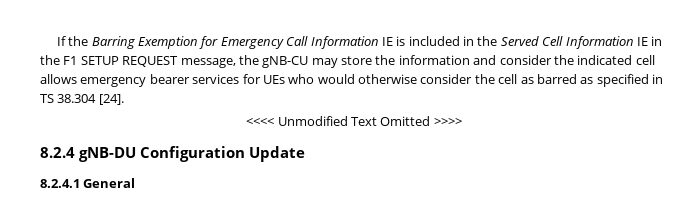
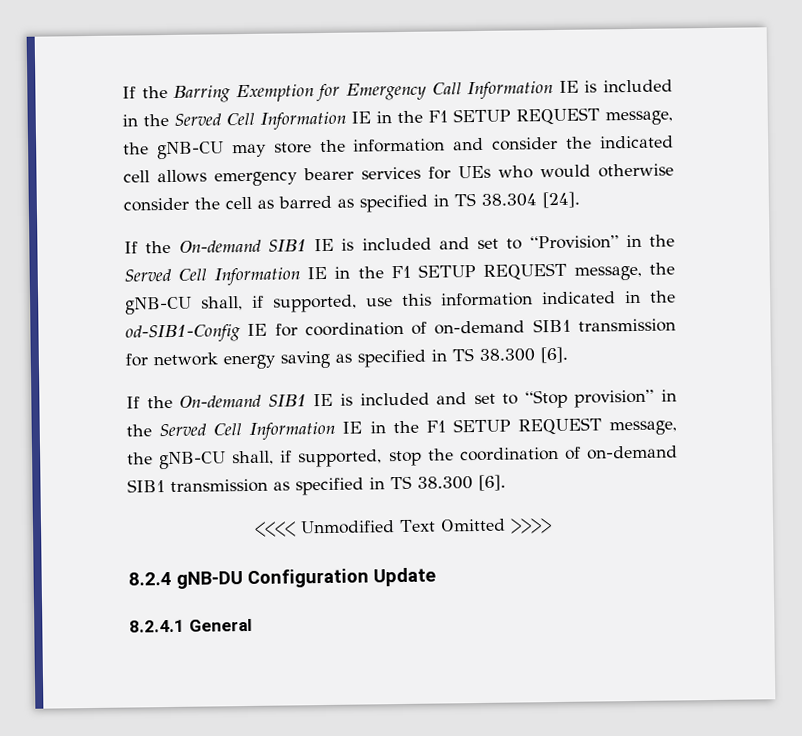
(124, 99) none -> [124,234,675,254] [124,262,676,286] [125,290,676,315] [125,318,676,343] [125,346,568,370] [126,389,677,409] [126,417,678,440] [127,445,678,470] [127,474,506,496] // If the On-demand SIB1 IE is included and set to “Provision” in the Served Cell Information IE in the F1 SETUP REQUEST message, the gNB-CU shall, if supported, use this information indicated in the od-SIB1-Config IE for coordination of on-demand SIB1 transmission for network energy saving as specified in TS 38.300 [6]. // If the On-demand SIB1 IE is included and set to “Stop provision” in the Served Cell Information IE in the F1 SETUP REQUEST message, the gNB-CU shall, if supported, stop the coordination of on-demand SIB1 transmission as specified in TS 38.300 [6].

